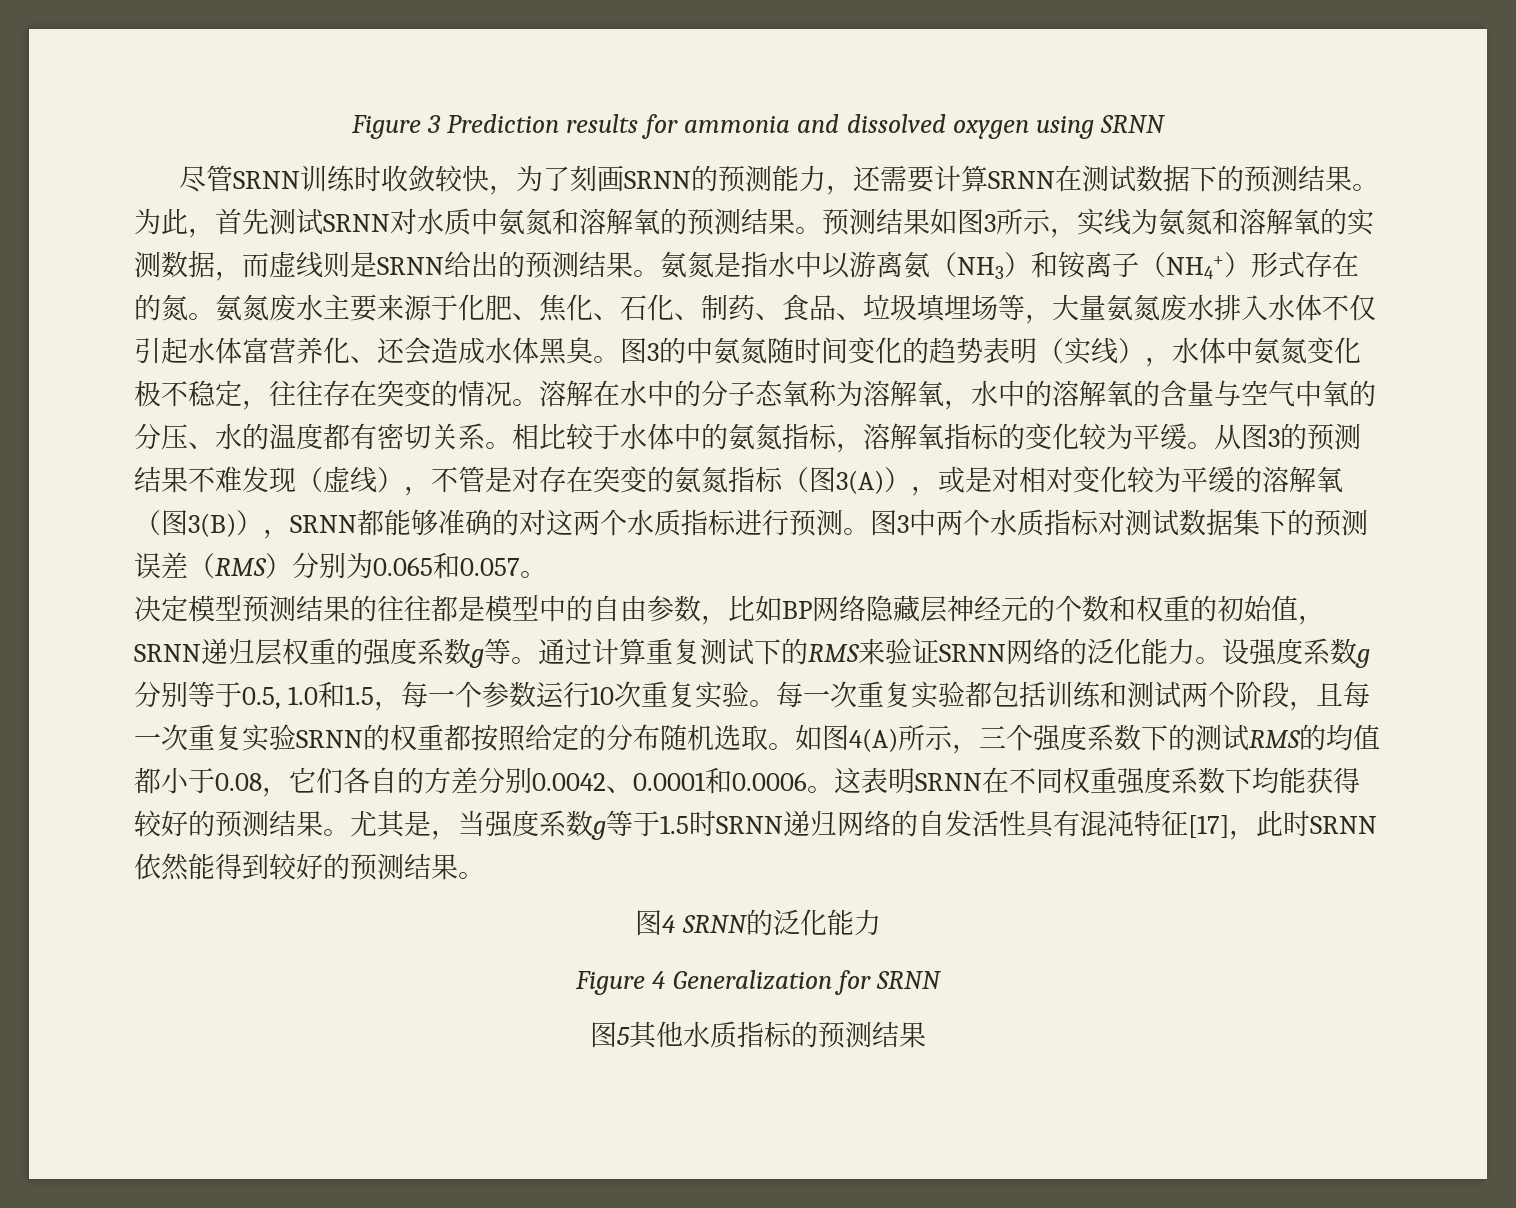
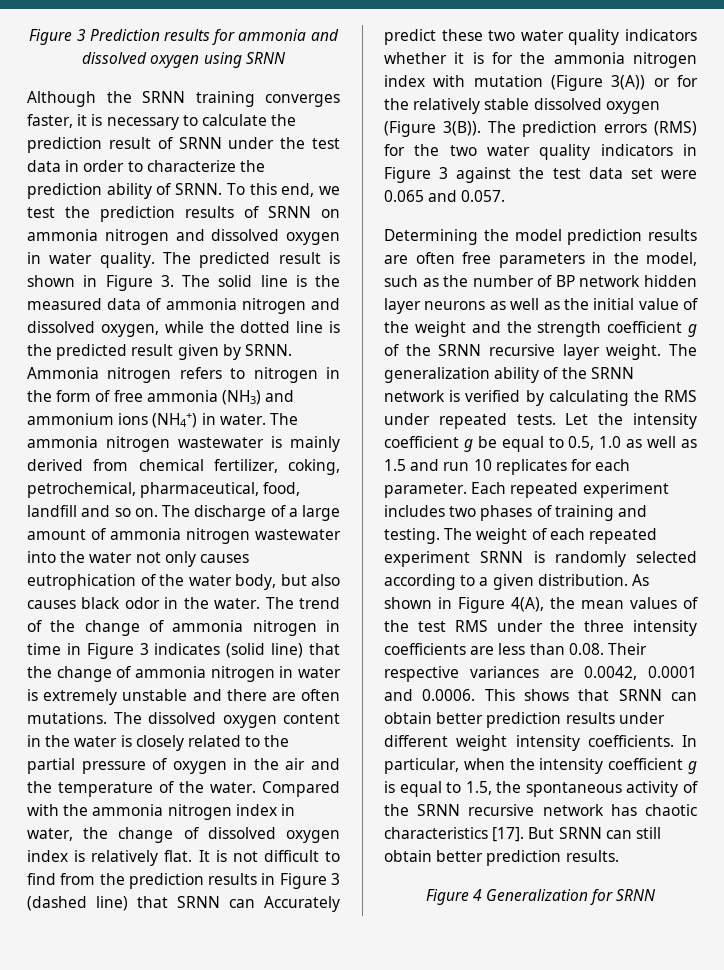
[179,165,1380,195] [134,208,1374,238] [134,251,1359,281] [134,294,1376,324] [134,337,1361,367] [134,380,1376,410] [134,423,1361,453] [134,466,1343,496] [134,509,1368,539] [134,552,547,579] [134,595,1325,625] [134,638,1370,668] [134,681,1371,711] [134,724,1380,754] [134,767,1360,797] [134,810,1377,840] [134,853,485,881] [635,909,881,936] 尽管SRNN训练时收敛较快，为了刻画SRNN的预测能力，还需要计算SRNN在测试数据下的预测结果。为此，首先测试SRNN对水质中氨氮和溶解氧的预测结果。预测结果如图3所示，实线为氨氮和溶解氧的实测数据，而虚线则是SRNN给出的预测结果。氨氮是指水中以游离氨（NH3）和铵离子（NH4+）形式存在的氮。氨氮废水主要来源于化肥、焦化、石化、制药、食品、垃圾填埋场等，大量氨氮废水排入水体不仅引起水体富营养化、还会造成水体黑臭。图3的中氨氮随时间变化的趋势表明（实线），水体中氨氮变化极不稳定，往往存在突变的情况。溶解在水中的分子态氧称为溶解氧，水中的溶解氧的含量与空气中氧的分压、水的温度都有密切关系。相比较于水体中的氨氮指标，溶解氧指标的变化较为平缓。从图3的预测结果不难发现（虚线），不管是对存在突变的氨氮指标（图3(A)），或是对相对变化较为平缓的溶解氧（图3(B)），SRNN都能够准确的对这两个水质指标进行预测。图3中两个水质指标对测试数据集下的预测误差（RMS）分别为0.065和0.057。 // 决定模型预测结果的往往都是模型中的自由参数，比如BP网络隐藏层神经元的个数和权重的初始值，SRNN递归层权重的强度系数g等。通过计算重复测试下的RMS来验证SRNN网络的泛化能力。设强度系数g分别等于0.5, 1.0和1.5，每一个参数运行10次重复实验。每一次重复实验都包括训练和测试两个阶段，且每一次重复实验SRNN的权重都按照给定的分布随机选取。如图4(A)所示，三个强度系数下的测试RMS的均值都小于0.08，它们各自的方差分别0.0042、0.0001和0.0006。这表明SRNN在不同权重强度系数下均能获得较好的预测结果。尤其是，当强度系数g等于1.5时SRNN递归网络的自发活性具有混沌特征[17]，此时SRNN依然能得到较好的预测结果。 // 图4 SRNN的泛化能力 -> [27,91,340,107] [27,114,297,130] [27,137,340,153] [27,160,265,172] [27,183,341,199] [27,206,340,222] [27,229,340,245] [27,252,340,268] [27,275,340,291] [27,298,340,314] [27,321,340,337] [27,344,292,360] [27,367,340,383] [27,390,295,405] [27,413,298,428] [27,436,340,452] [27,459,340,475] [27,482,301,498] [27,505,340,521] [27,528,341,544] [27,551,249,567] [27,574,340,590] [27,597,340,609] [27,620,340,636] [27,643,340,659] [27,666,341,682] [27,689,340,705] [27,712,340,728] [27,735,290,751] [27,758,340,774] [27,781,340,797] [27,804,295,820] [27,827,340,843] [27,850,340,866] [27,873,340,889] [27,896,340,912] [384,29,697,45] [384,52,697,68] [384,75,698,91] [384,98,660,114] [384,121,697,137] [384,144,697,160] [384,167,697,183] [384,190,506,202] [384,229,697,245] [384,252,697,268] [384,275,697,287] [384,298,698,314] [384,321,697,337] [384,344,697,360] [384,367,634,383] [384,390,697,406] [384,413,697,429] [384,436,697,452] [384,459,631,475] [384,482,669,498] [384,505,647,521] [384,528,657,544] [384,551,697,567] [384,574,649,590] [384,597,698,613] [384,620,697,636] [384,643,647,655] [384,666,697,682] [384,689,697,701] [384,712,665,728] [384,735,697,751] [384,758,697,774] [384,781,698,797] [384,804,697,816] [384,827,661,842] [384,850,619,866] Although the SRNN training converges faster, it is necessary to calculate the prediction result of SRNN under the test data in order to characterize the prediction ability of SRNN. To this end, we test the prediction results of SRNN on ammonia nitrogen and dissolved oxygen in water quality. The predicted result is shown in Figure 3. The solid line is the measured data of ammonia nitrogen and dissolved oxygen, while the dotted line is the predicted result given by SRNN. Ammonia nitrogen refers to nitrogen in the form of free ammonia (NH3) and ammonium ions (NH4+) in water. The ammonia nitrogen wastewater is mainly derived from chemical fertilizer, coking, petrochemical, pharmaceutical, food, landfill and so on. The discharge of a large amount of ammonia nitrogen wastewater into the water not only causes eutrophication of the water body, but also causes black odor in the water. The trend of the change of ammonia nitrogen in time in Figure 3 indicates (solid line) that the change of ammonia nitrogen in water is extremely unstable and there are often mutations. The dissolved oxygen content in the water is closely related to the partial pressure of oxygen in the air and the temperature of the water. Compared with the ammonia nitrogen index in water, the change of dissolved oxygen index is relatively flat. It is not difficult to find from the prediction results in Figure 3 (dashed line) that SRNN can Accurately predict these two water quality indicators whether it is for the ammonia nitrogen index with mutation (Figure 3(A)) or for the relatively stable dissolved oxygen (Figure 3(B)). The prediction errors (RMS) for the two water quality indicators in Figure 3 against the test data set were 0.065 and 0.057. // Determining the model prediction results are often free parameters in the model, such as the number of BP network hidden layer neurons as well as the initial value of the weight and the strength coefficient g of the SRNN recursive layer weight. The generalization ability of the SRNN network is verified by calculating the RMS under repeated tests. Let the intensity coefficient g be equal to 0.5, 1.0 as well as 1.5 and run 10 replicates for each parameter. Each repeated experiment includes two phases of training and testing. The weight of each repeated experiment SRNN is randomly selected according to a given distribution. As shown in Figure 4(A), the mean values of the test RMS under the three intensity coefficients are less than 0.08. Their respective variances are 0.0042, 0.0001 and 0.0006. This shows that SRNN can obtain better prediction results under different weight intensity coefficients. In particular, when the intensity coefficient g is equal to 1.5, the spontaneous activity of the SRNN recursive network has chaotic characteristics [17]. But SRNN can still obtain better prediction results.
[590,1021,926,1049] // 图5其他水质指标的预测结果 -> (657, 895) none

